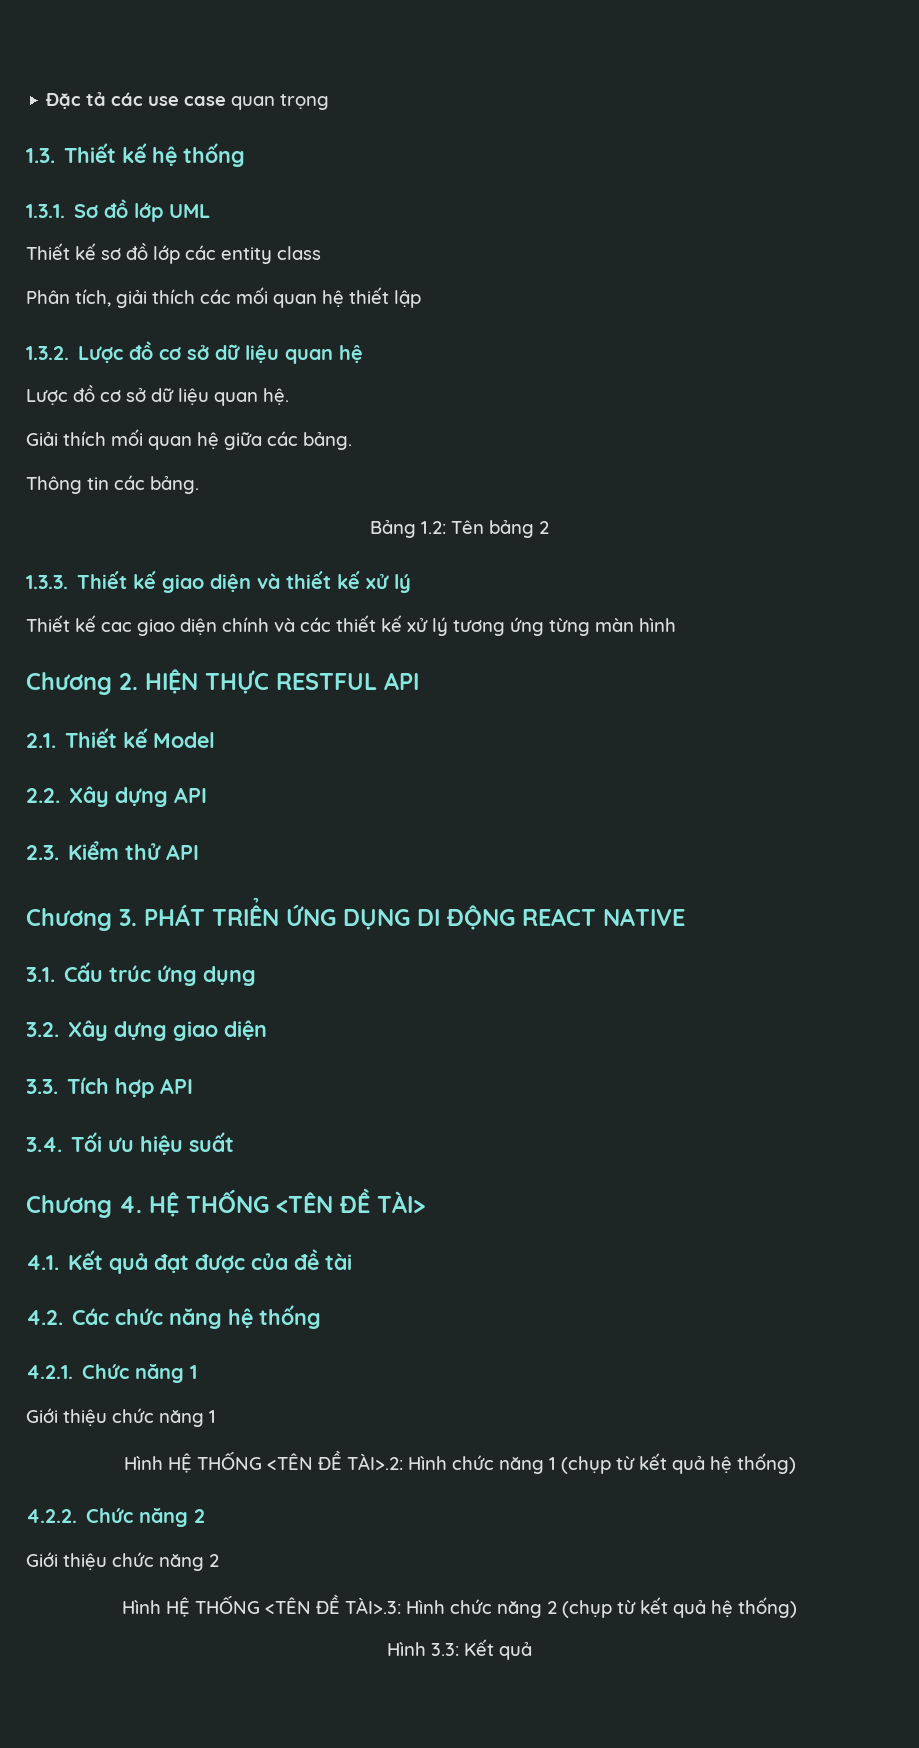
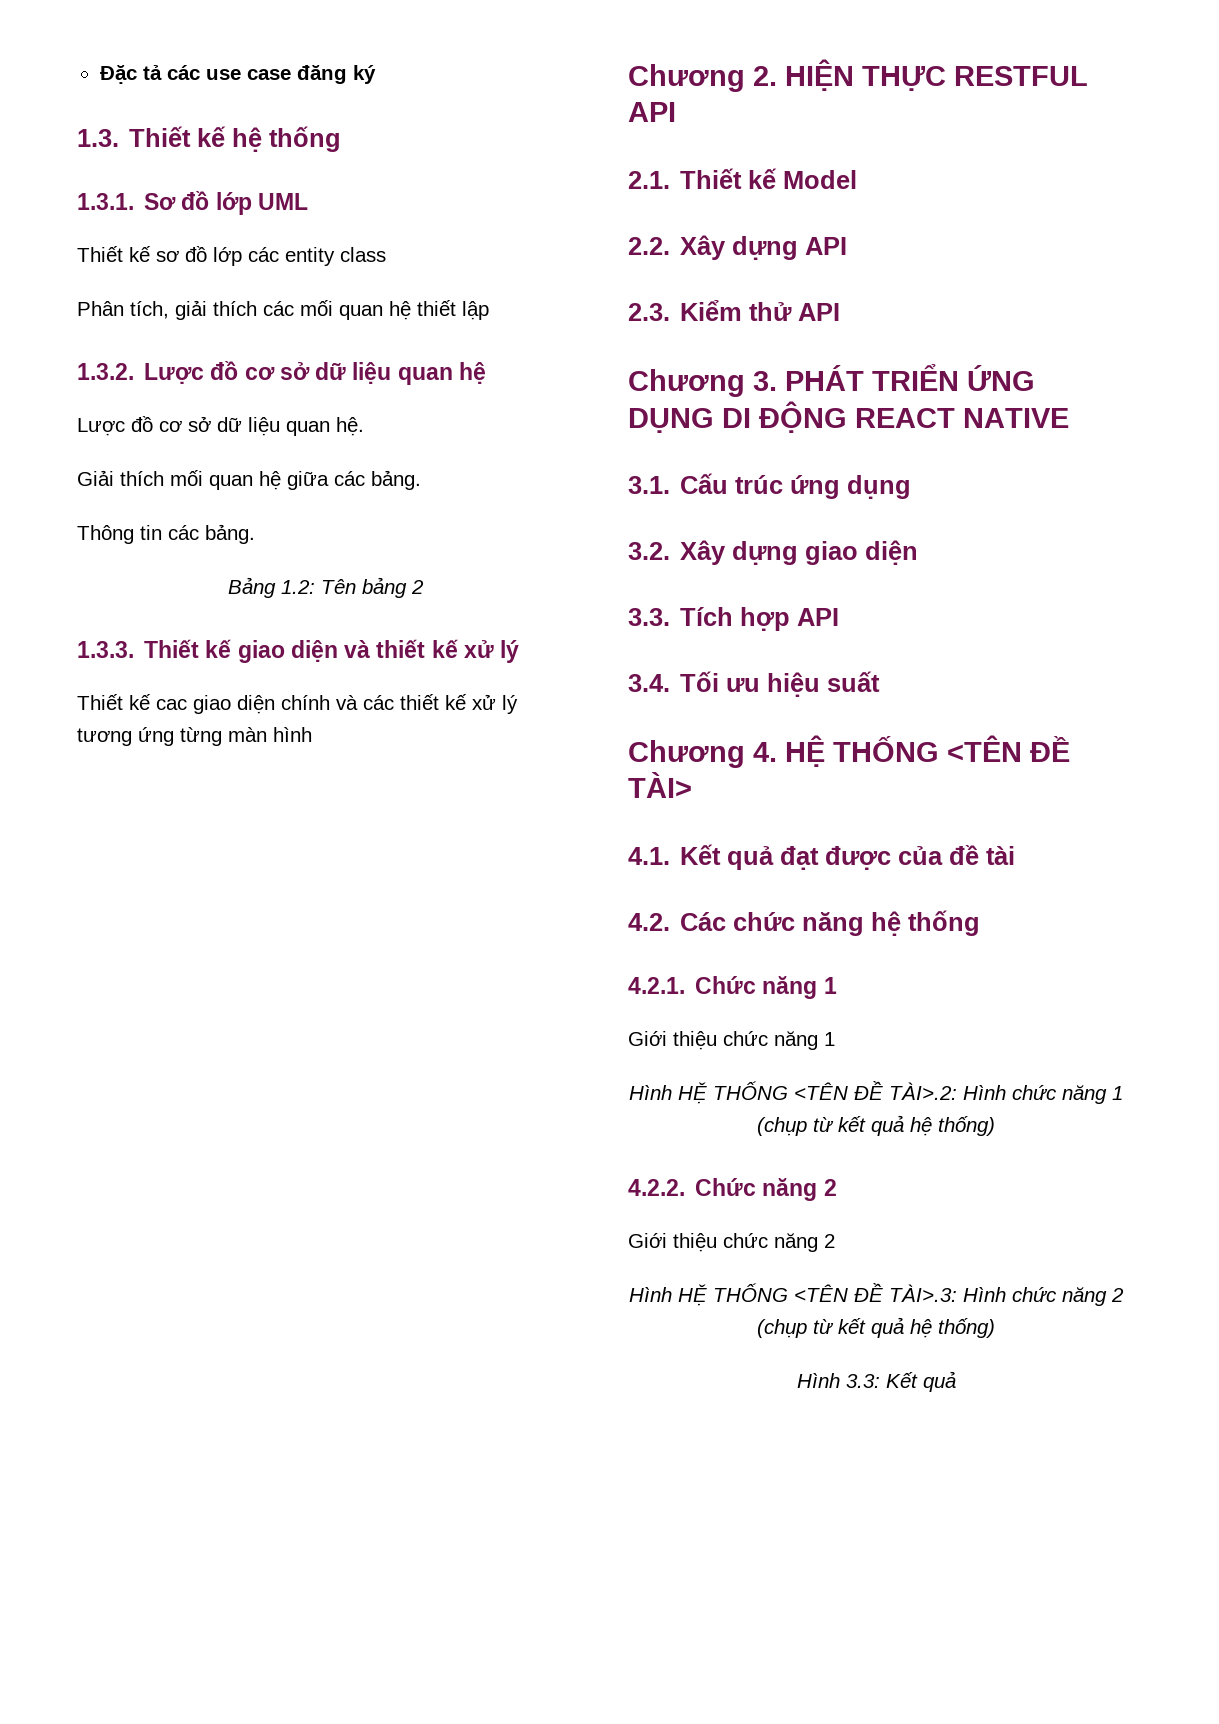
[231,94,330,110] quan trọng -> [296,65,376,84] đăng ký

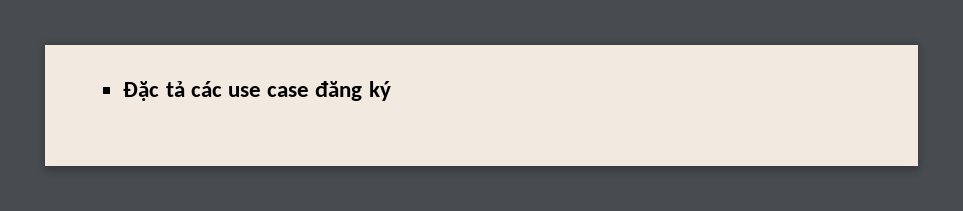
[77,126,342,152] [77,191,308,215] [77,246,386,266] [77,300,489,320] [77,361,486,385] [77,416,364,436] [77,470,421,490] [77,524,255,544] [227,577,424,598] [77,639,519,663] [77,694,518,714] [77,727,312,746] [628,59,1088,92] [628,102,676,122] [628,168,858,189] [628,235,848,260] [628,300,841,321] [628,364,1035,397] [628,401,1069,433] [628,473,912,499] [628,540,919,565] [628,607,840,631] [628,671,881,697] [628,735,1070,768] [628,772,692,798] [628,844,1016,870] [628,910,981,936] [628,976,837,999] [628,1031,835,1050] [629,1081,1123,1104] [757,1115,995,1136] [628,1178,837,1201] [628,1233,835,1252] [629,1283,1124,1306] [757,1317,995,1338] [796,1371,956,1392] // 1.3. Thiết kế hệ thống // 1.3.1. Sơ đồ lớp UML // Thiết kế sơ đồ lớp các entity class // Phân tích, giải thích các mối quan hệ thiết lập // 1.3.2. Lược đồ cơ sở dữ liệu quan hệ // Lược đồ cơ sở dữ liệu quan hệ. // Giải thích mối quan hệ giữa các bảng. // Thông tin các bảng. // Bảng 1.2: Tên bảng 2 // 1.3.3. Thiết kế giao diện và thiết kế xử lý // Thiết kế cac giao diện chính và các thiết kế xử lý tương ứng từng màn hình // Chương 2. HIỆN THỰC RESTFUL API // 2.1. Thiết kế Model // 2.2. Xây dựng API // 2.3. Kiểm thử API // Chương 3. PHÁT TRIỂN ỨNG DỤNG DI ĐỘNG REACT NATIVE // 3.1. Cấu trúc ứng dụng // 3.2. Xây dựng giao diện // 3.3. Tích hợp API // 3.4. Tối ưu hiệu suất // Chương 4. HỆ THỐNG <TÊN ĐỀ TÀI> // 4.1. Kết quả đạt được của đề tài // 4.2. Các chức năng hệ thống // 4.2.1. Chức năng 1 // Giới thiệu chức năng 1 // Hình HỆ THỐNG <TÊN ĐỀ TÀI>.2: Hình chức năng 1 (chụp từ kết quả hệ thống) // 4.2.2. Chức năng 2 // Giới thiệu chức năng 2 // Hình HỆ THỐNG <TÊN ĐỀ TÀI>.3: Hình chức năng 2 (chụp từ kết quả hệ thống) // Hình 3.3: Kết quả -> (391, 91) none

